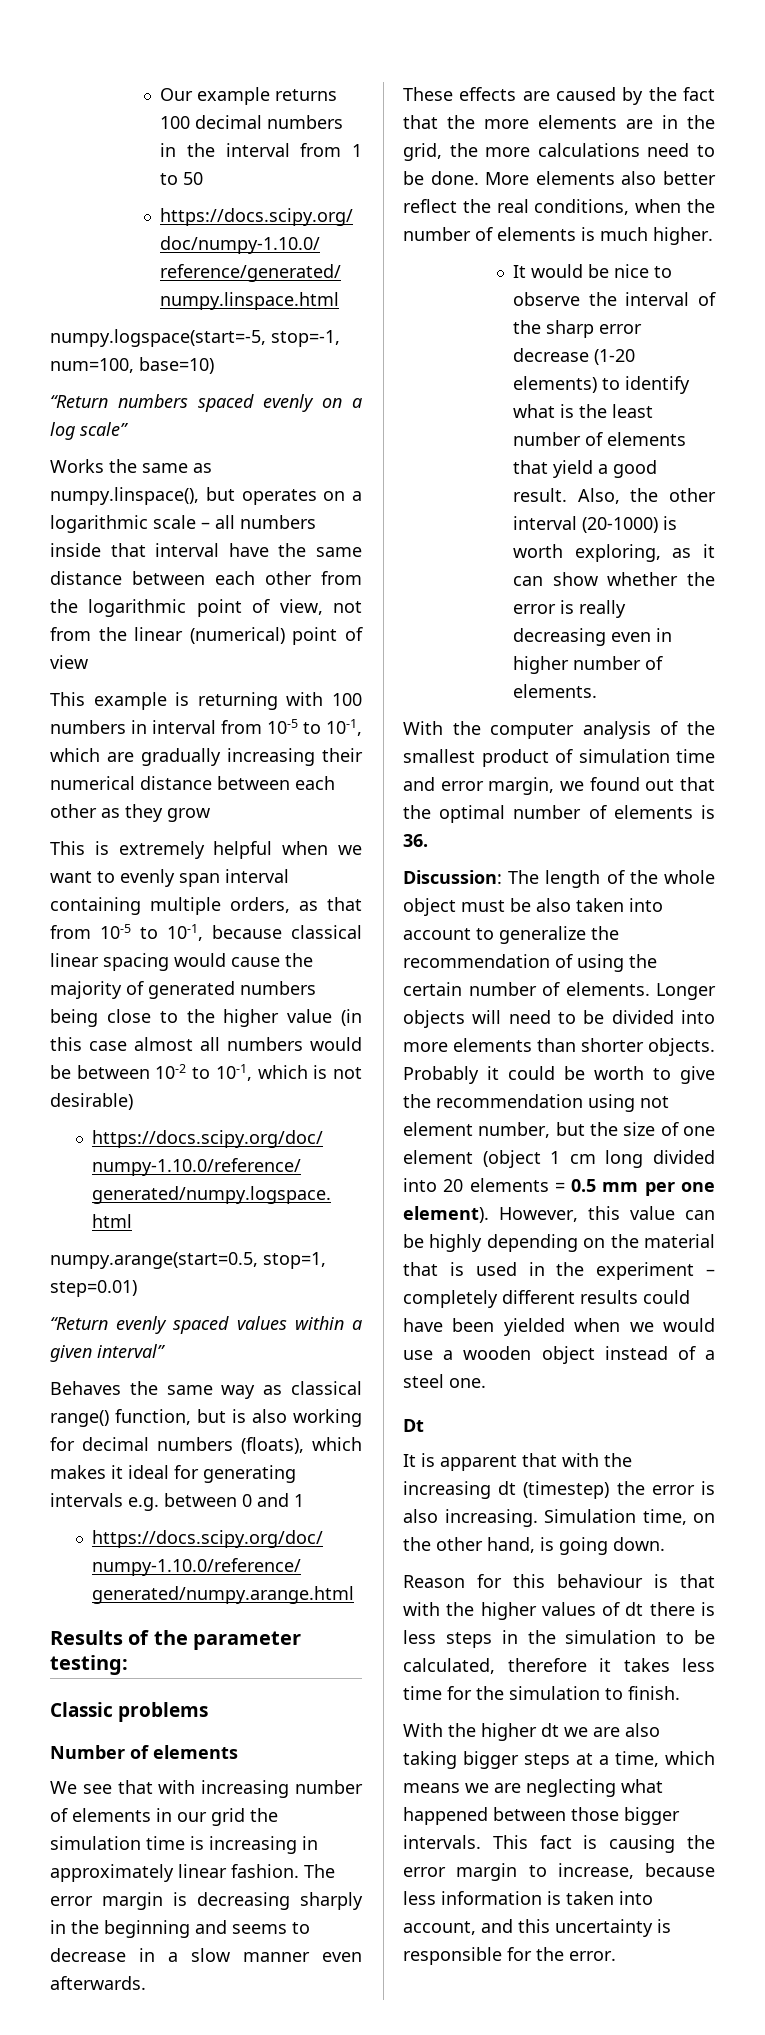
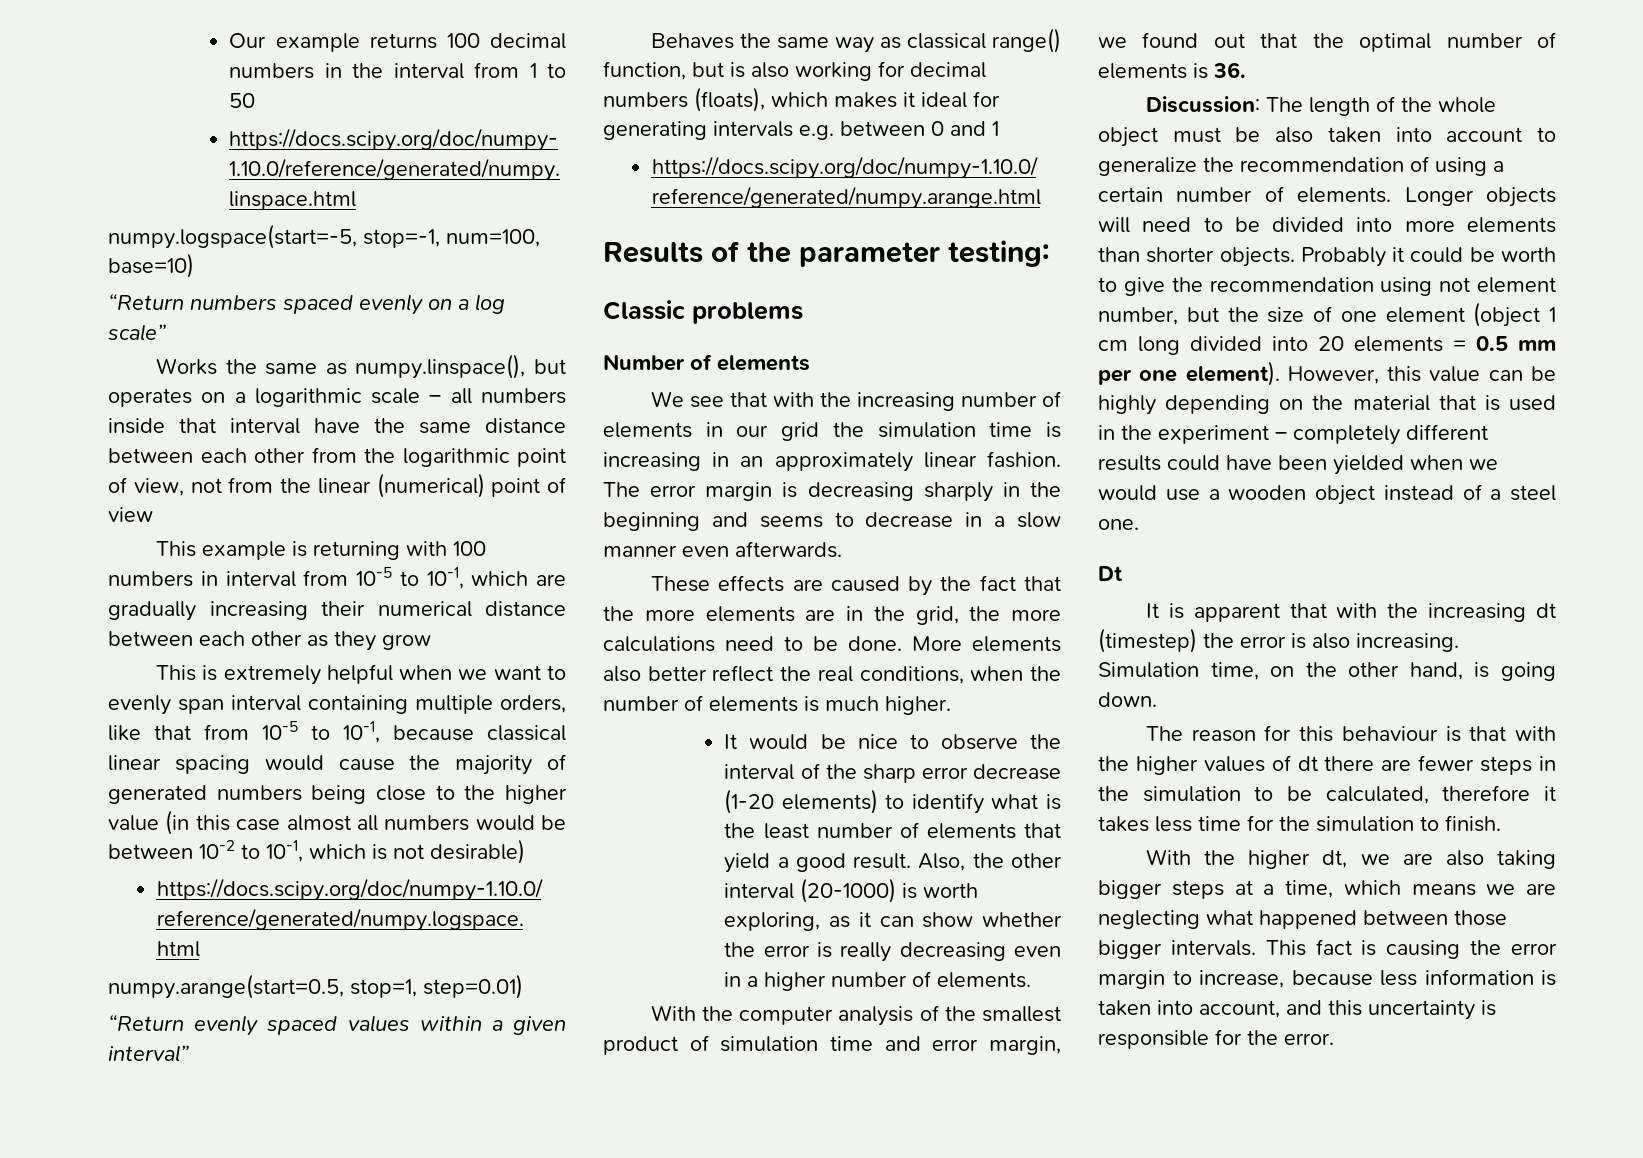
[299,901,318,911] as -> [108,725,141,741] like
(196, 1787) none -> [819,392,851,407] the
(318, 1843) none -> [740,456,764,467] an
(673, 635) none -> [747,976,759,987] a
[629,954,657,968] the -> [1493,161,1504,172] a
[403,1575,465,1588] Reason -> [1145,726,1256,742] The reason
[701,1602,715,1616] [403,1630,436,1644] is less -> [1381,755,1475,771] are fewer
[541,1723,559,1737] dt -> [1322,850,1348,868] dt,

